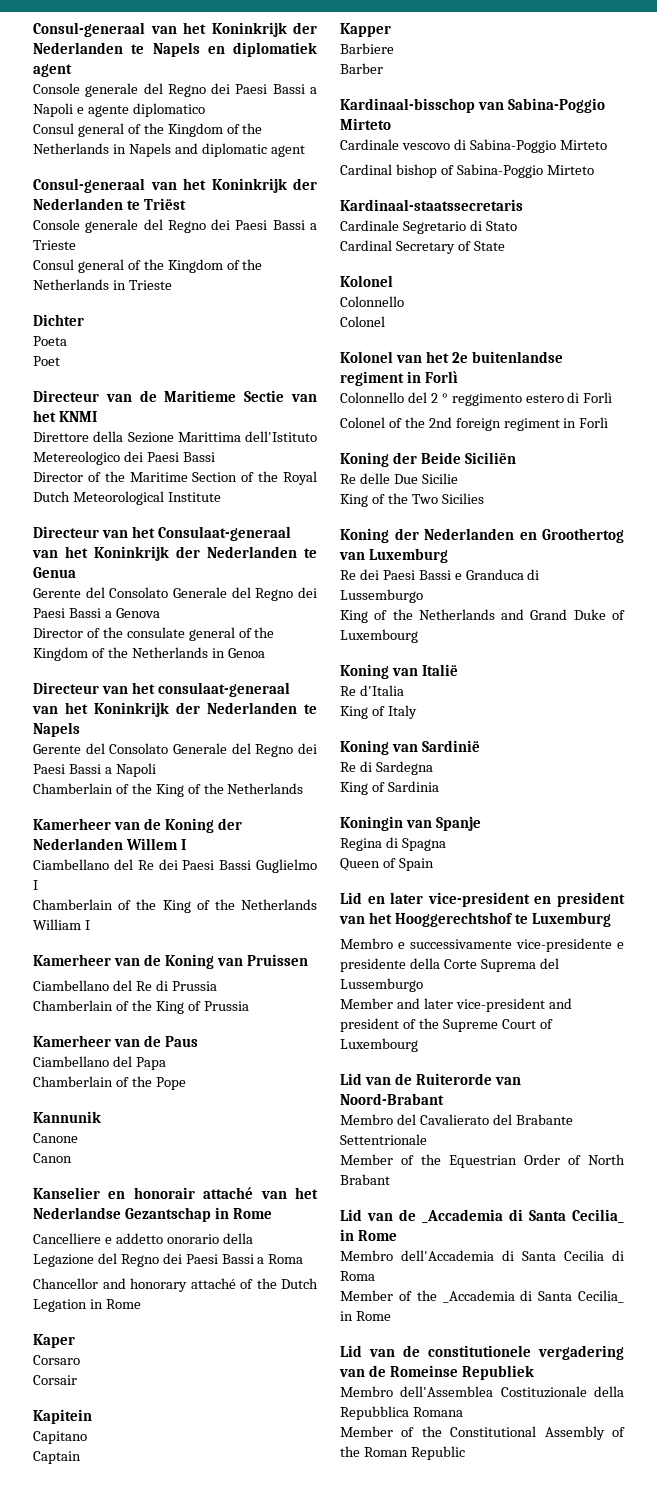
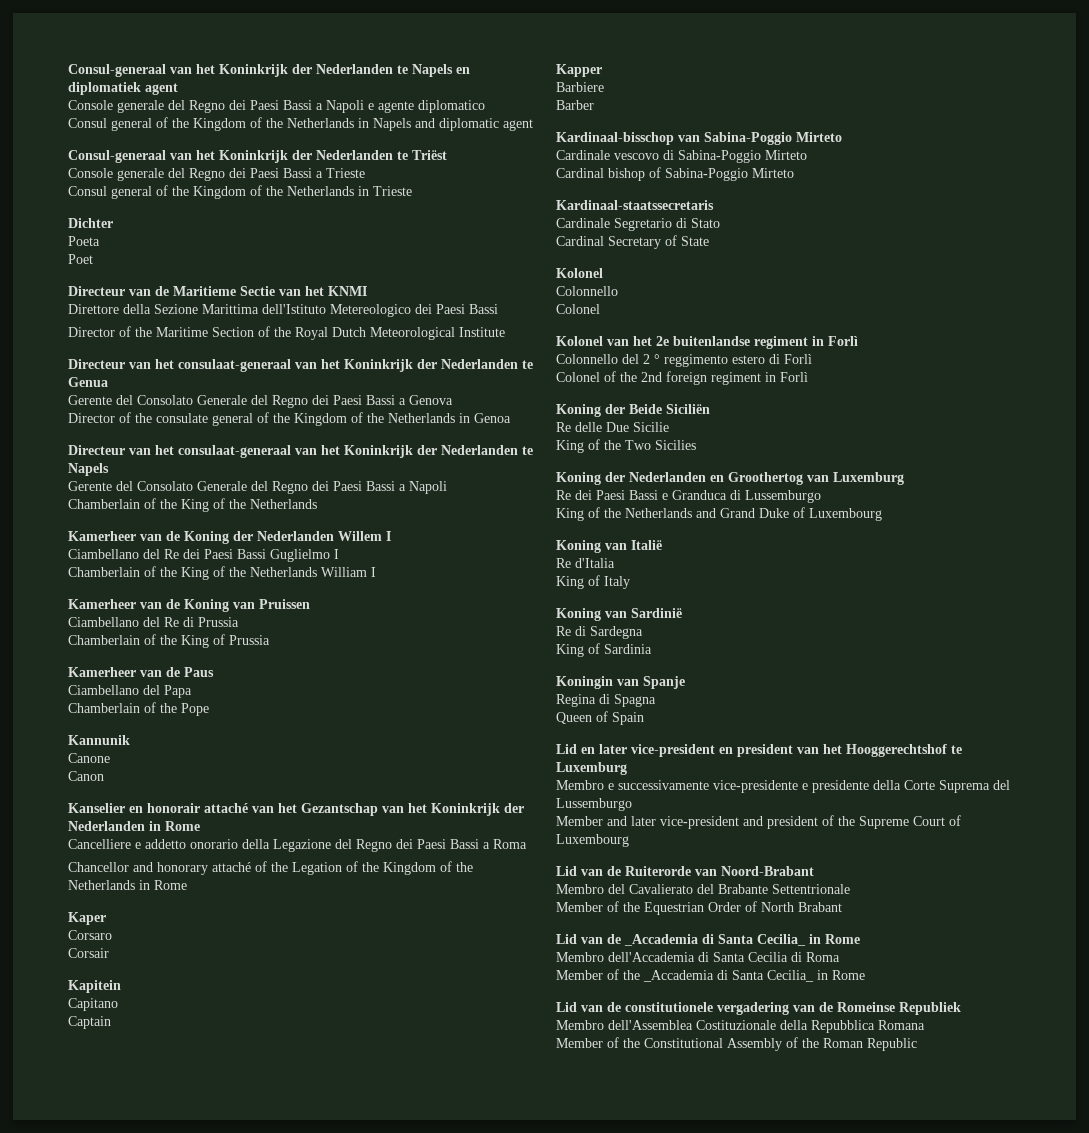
[157,526,291,541] Consulaat-generaal -> [178,359,291,372] consulaat-generaal
[33,1207,211,1222] Nederlandse Gezantschap -> [301,803,524,816] [68,821,145,831] Gezantschap van het Koninkrijk der Nederlanden
[281,1278,318,1289] [33,1299,87,1312] Dutch Legation -> [292,861,473,875] [68,880,135,890] Legation of the Kingdom of the Netherlands

